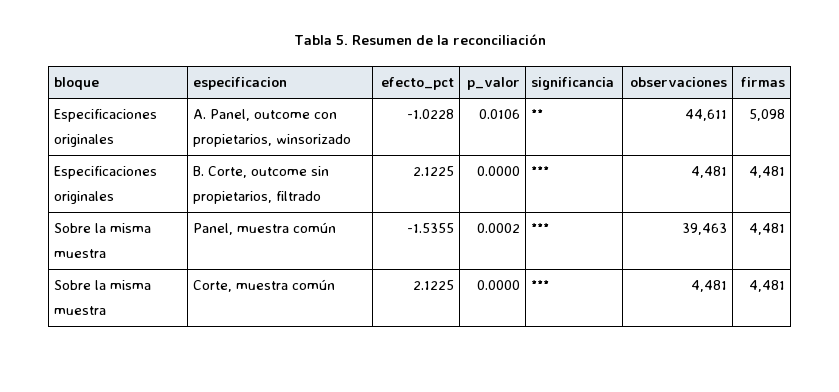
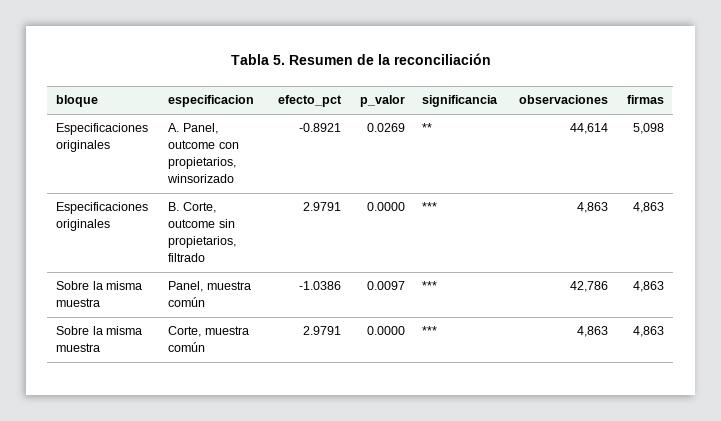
[406,109,454,119] [478,109,520,119] -1.0228 | 0.0106 -> [298,123,341,132] [366,123,405,132] -0.8921 | 0.0269
[684,109,727,121] 44,611 -> [569,123,608,134] 44,614
[412,166,454,176] [476,166,520,176] [531,166,550,176] [690,166,727,178] [748,166,785,178] 2.1225 | 0.0000 | *** | 4,481 | 4,481 -> [302,202,341,211] [366,202,405,211] [422,202,438,211] [576,202,608,213] [632,202,664,213] 2.9791 | 0.0000 | *** | 4,863 | 4,863
[406,223,454,233] [476,223,520,233] [531,223,550,233] [681,223,727,235] [748,223,785,235] -1.5355 | 0.0002 | *** | 39,463 | 4,481 -> [298,281,341,290] [366,281,405,290] [422,281,438,290] [569,281,608,292] [632,281,664,292] -1.0386 | 0.0097 | *** | 42,786 | 4,863
[412,280,454,290] [476,280,520,290] [531,280,550,290] [690,280,727,292] [748,280,785,292] 2.1225 | 0.0000 | *** | 4,481 | 4,481 -> [302,326,341,335] [366,326,405,335] [422,326,438,335] [576,326,608,337] [632,326,664,337] 2.9791 | 0.0000 | *** | 4,863 | 4,863

